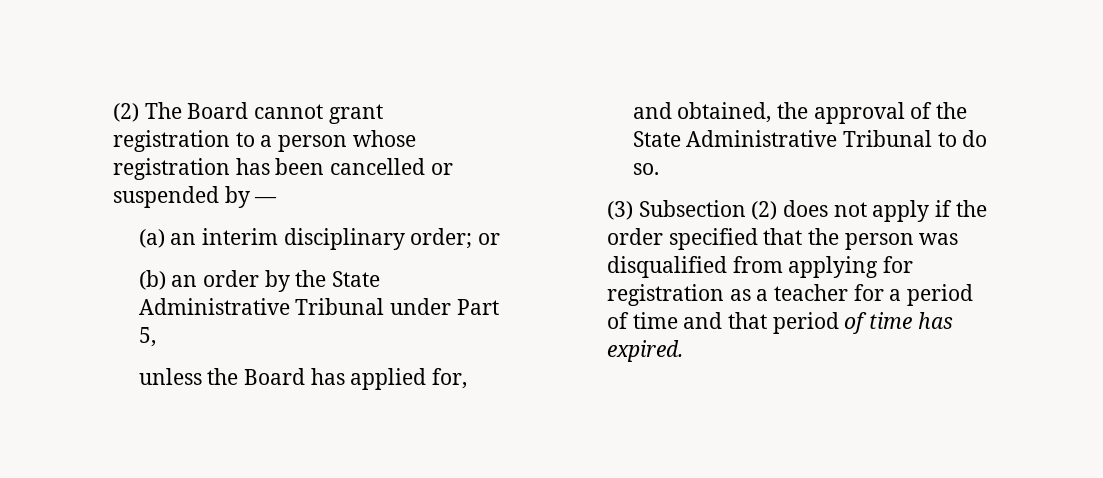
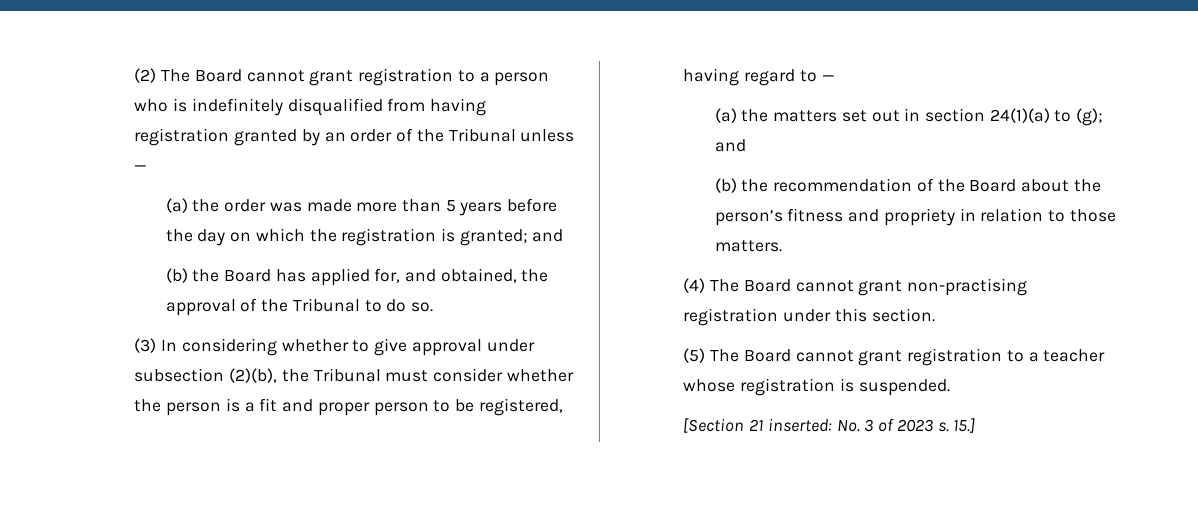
[352,130,416,147] [112,158,453,180] [112,186,278,208] [138,228,501,250] [138,270,381,292] [138,298,499,315] [138,327,156,347] [138,368,202,385] whose registration has been cancelled or suspended by — // (a) an interim disciplinary order; or // (b) an order by the State Administrative Tribunal under Part 5, // unless -> [134,98,487,116] [134,128,575,146] [134,165,148,171] [165,198,558,216] [165,228,564,246] [165,268,188,283] who is indefinitely disqualified from having registration granted by an order of the Tribunal unless — // (a) the order was made more than 5 years before the day on which the registration is granted; and // (b)
[632,130,838,147] State Administrative -> (289, 305) none
[638,200,987,222] [606,228,959,250] [606,256,913,278] [606,284,973,306] [606,312,953,334] [606,340,683,362] Subsection (2) does not apply if the order specified that the person was disqualified from applying for registration as a teacher for a period of time and that period of time has expired. -> [161,338,535,356] [134,368,574,383] [134,398,563,416] [683,68,835,86] [714,108,1104,126] [714,139,746,152] [714,178,1101,193] [714,208,1116,226] [714,240,782,252] [683,278,1028,296] [683,308,935,326] [683,348,1106,366] [683,378,950,396] [683,418,976,433] In considering whether to give approval under subsection (2)(b), the Tribunal must consider whether the person is a fit and proper person to be registered, having regard to — // (a) the matters set out in section 24(1)(a) to (g); and // (b) the recommendation of the Board about the person’s fitness and propriety in relation to those matters. // (4) The Board cannot grant non-practising registration under this section. // (5) The Board cannot grant registration to a teacher whose registration is suspended. // [Section 21 inserted: No. 3 of 2023 s. 15.]

